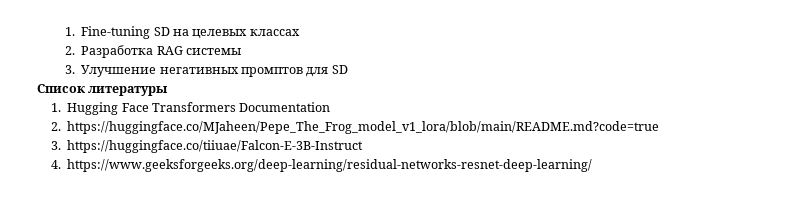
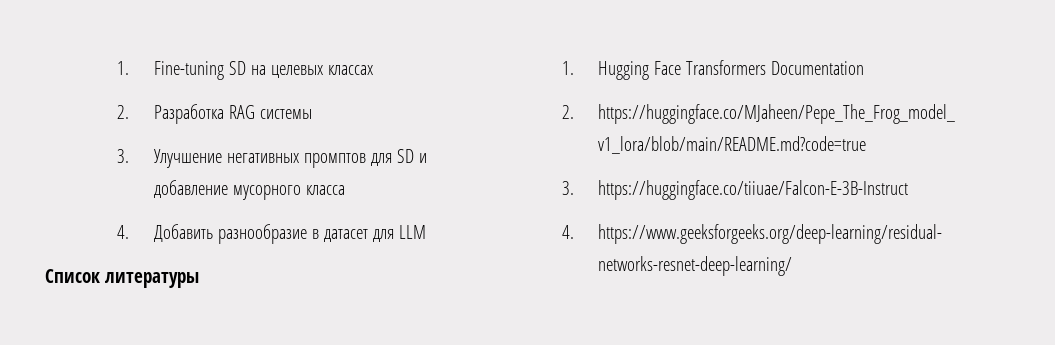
(348, 69) none -> [418,153,427,163] [153,180,345,200] [117,224,426,244] и добавление мусорного класса // 4. Добавить разнообразие в датасет для LLM

